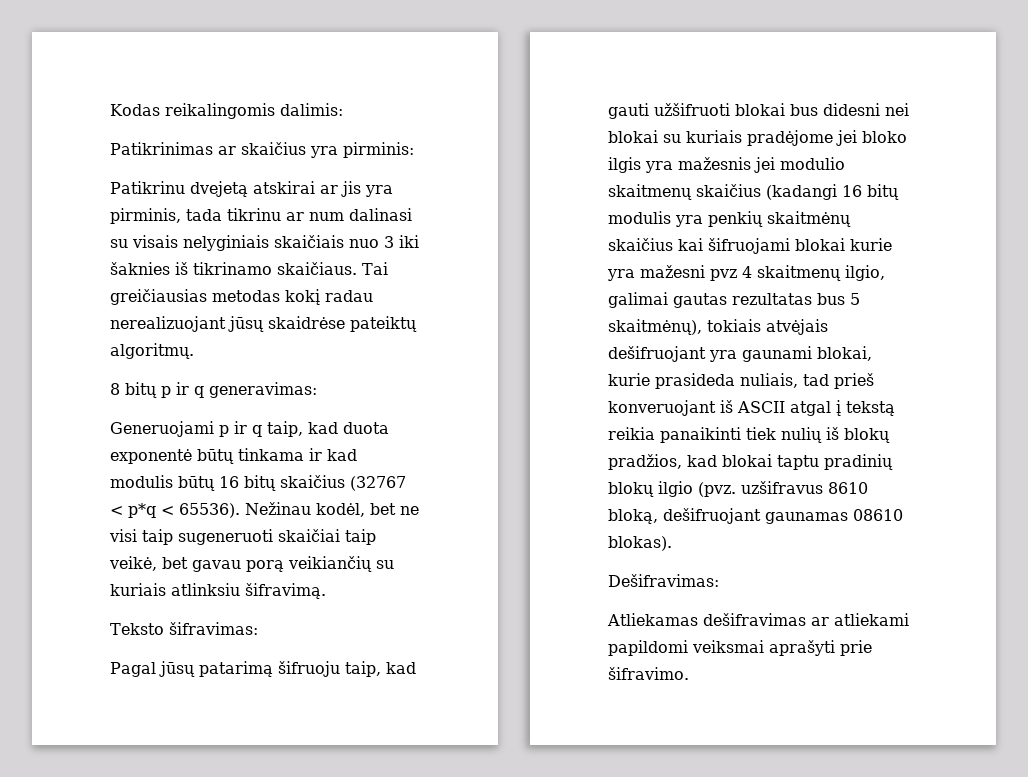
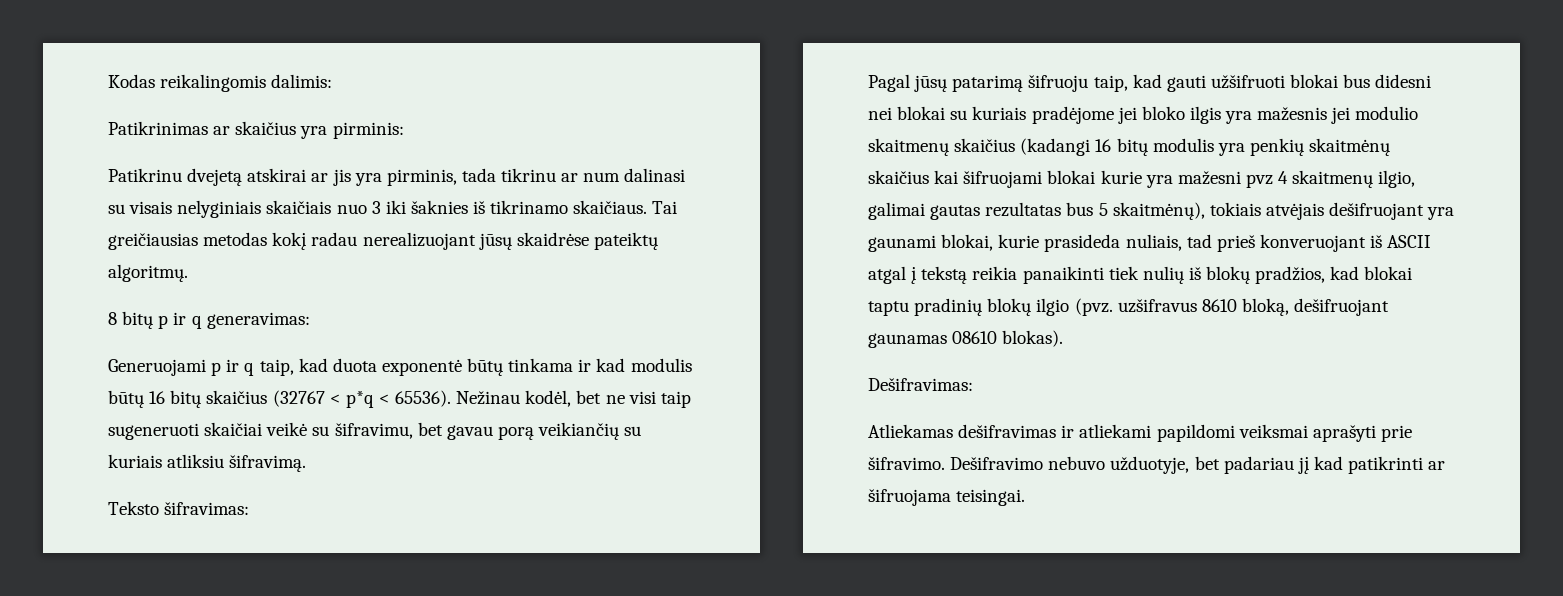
[345,529,376,545] [109,556,157,571] taip veikė, -> [266,422,413,439] veikė su šifravimu,
[171,583,240,596] atlinksiu -> [167,454,225,468] atliksiu
[811,617,829,626] ar -> [1061,425,1075,438] ir
(689, 673) none -> [950,456,1446,474] [868,489,1026,506] Dešifravimo nebuvo užduotyje, bet padariau jį kad patikrinti ar šifruojama teisingai.

